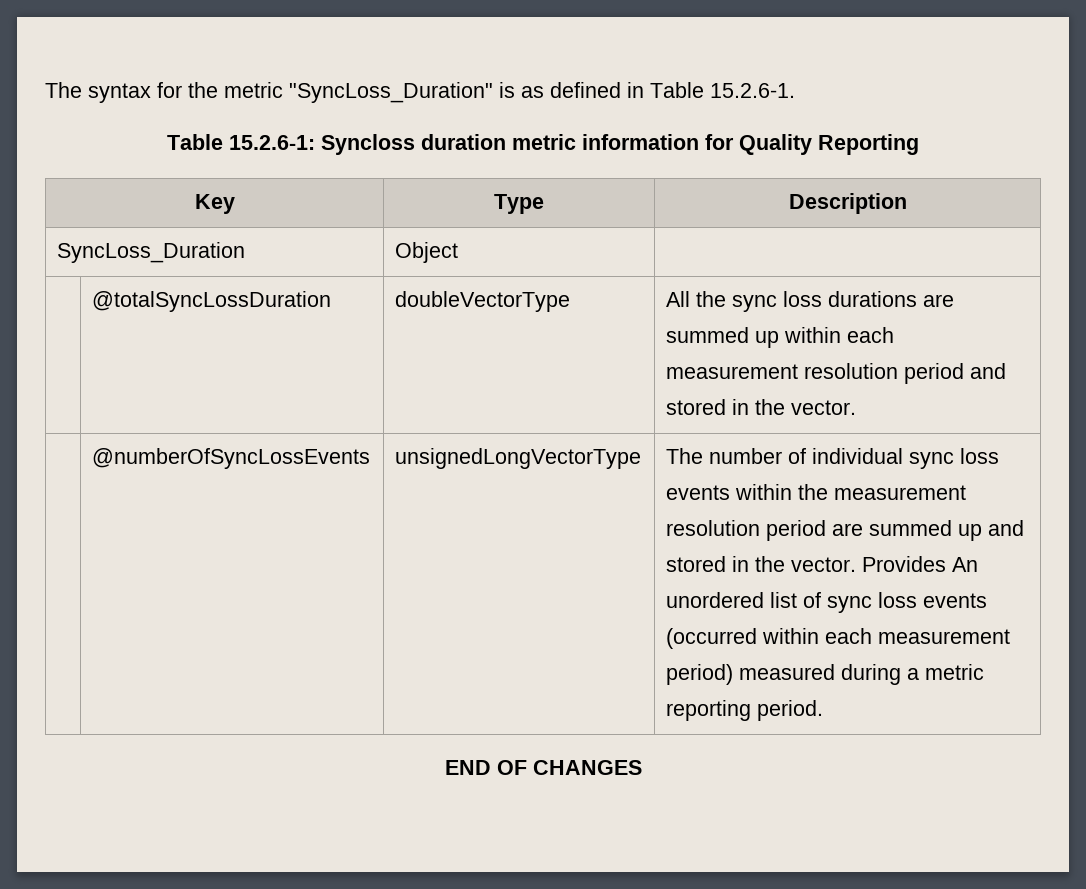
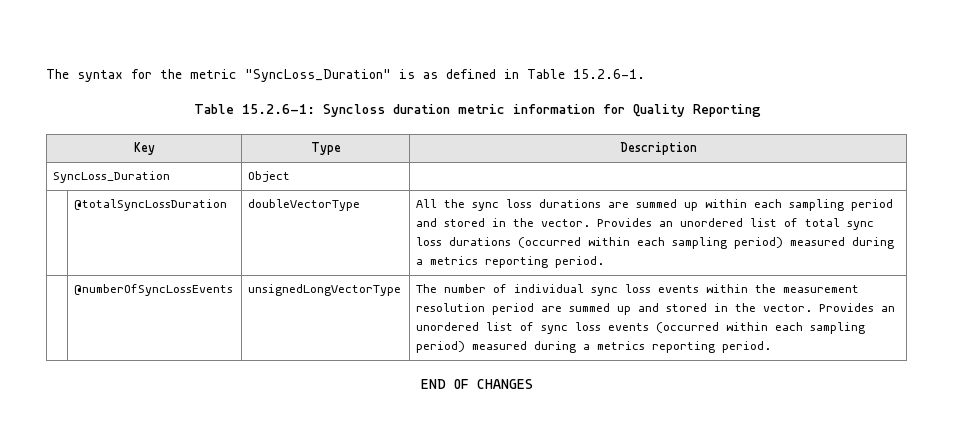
[666,363,899,379] measurement resolution -> [789,199,845,211] sampling
(857, 407) none -> [597,218,875,230] [416,237,895,249] [416,256,605,268] Provides an unordered list of total sync loss durations (occurred within each sampling period) measured during a metrics reporting period.
[952,557,979,572] An -> [881,306,896,312] an
[878,629,1011,644] [666,664,985,685] measurement period) measured during a metric -> [810,322,866,334] [416,341,646,353] sampling period) measured during a metrics

